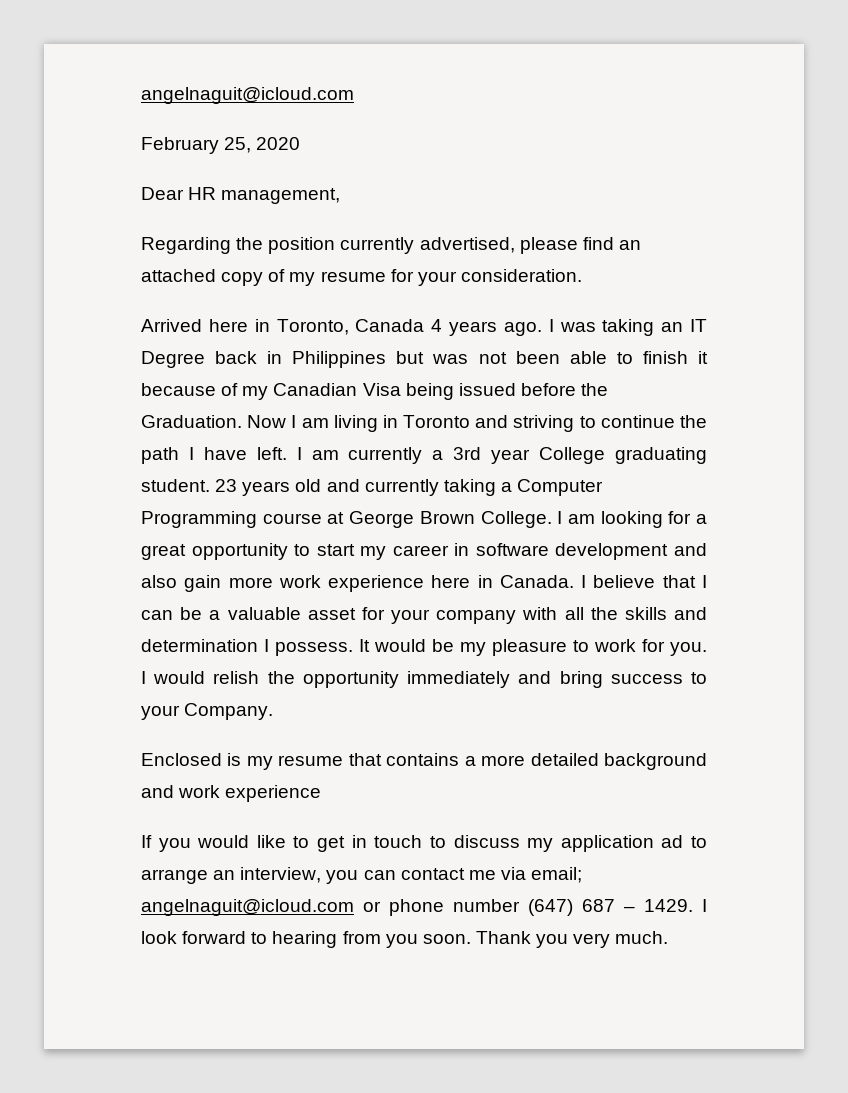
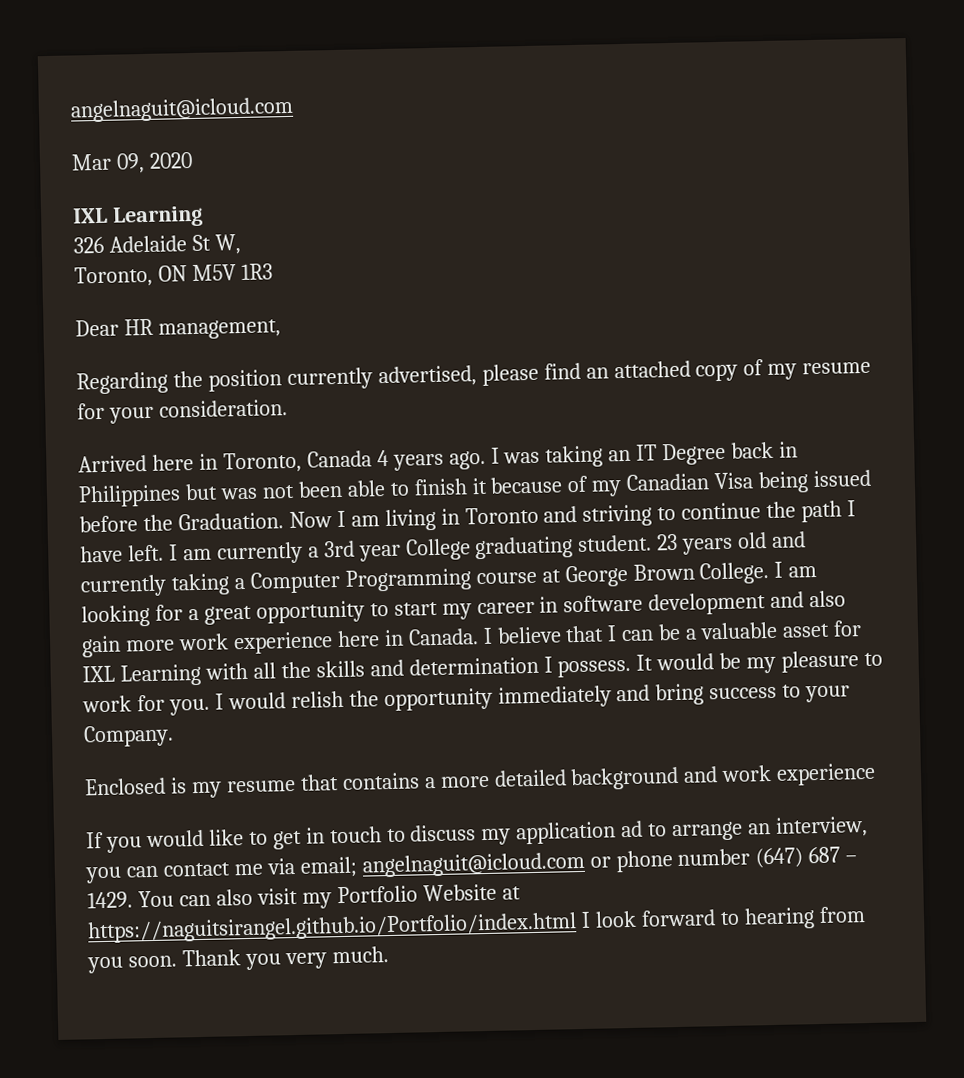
[141,137,252,154] February 25, -> [71,152,145,174] Mar 09,
(301, 143) none -> [72,205,203,228] [73,233,241,255] [74,263,273,288] // IXL Learning // 326 Adelaide St W, // Toronto, ON M5V 1R3
[391,609,517,624] your company -> [82,663,201,687] IXL Learning
(693, 905) none -> [137,883,521,909] [87,912,577,944] You can also visit my Portfolio Website at https://naguitsirangel.github.io/Portfolio/index.html

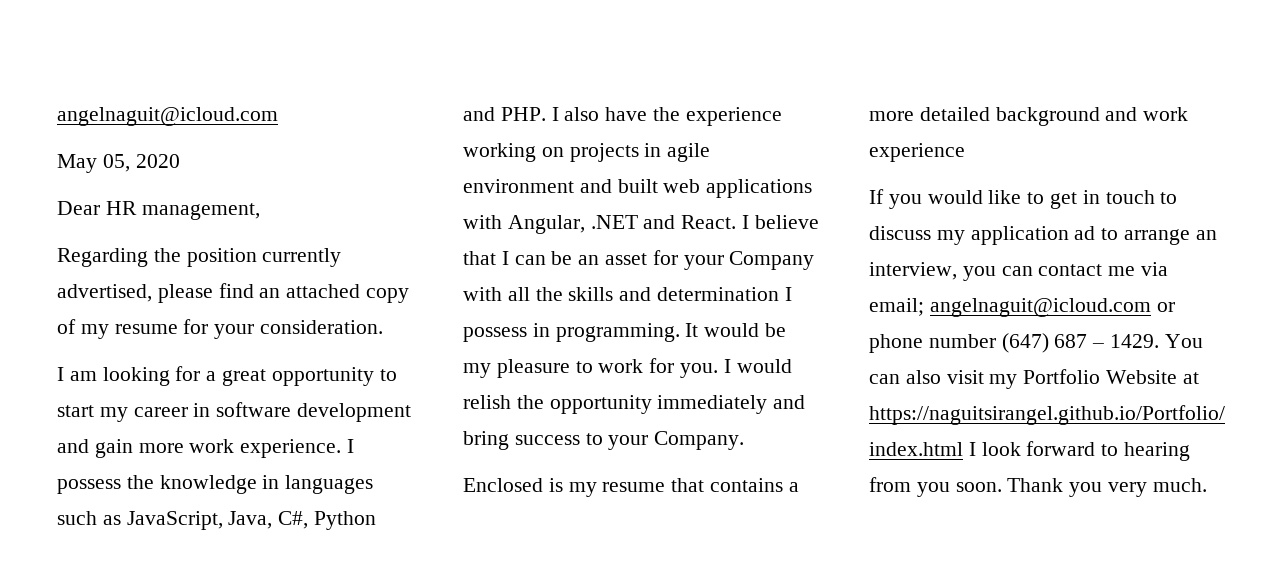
[71,152,145,174] Mar 09, -> [57,154,130,173] May 05,
[72,205,203,228] [73,233,241,255] [74,263,273,288] // IXL Learning // 326 Adelaide St W, // Toronto, ON M5V 1R3 -> (180, 161) none
[78,441,799,474] [78,469,872,508] [79,500,857,533] [80,531,807,565] [80,561,770,598] Arrived here in Toronto, Canada 4 years ago. I was taking an IT Degree back in Philippines but was not been able to finish it because of my Canadian Visa being issued before the Graduation. Now I am living in Toronto and striving to continue the path I have left. I am currently a 3rd year College graduating student. 23 years old and currently taking a Computer Programming course at George Brown College. -> (384, 327) none
[809,590,847,608] also -> (89, 446) none
[232,628,479,655] experience here in Canada. -> [240,439,355,458] [57,475,374,494] [57,511,377,530] [463,107,782,126] [463,143,711,162] [463,179,813,198] [463,215,737,234] experience. I possess the knowledge in languages such as JavaScript, Java, C#, Python and PHP. I also have the experience working on projects in agile environment and built web applications with Angular, .NET and React.
[685,620,863,640] [82,663,201,687] a valuable asset for IXL Learning -> [578,250,815,270] an asset for your Company
[557,658,632,678] possess. -> [463,323,680,342] possess in programming.

